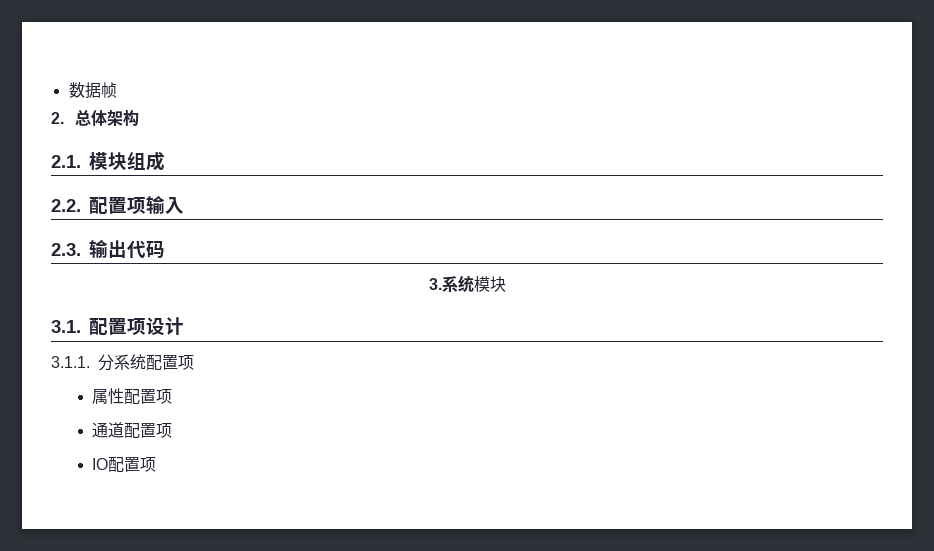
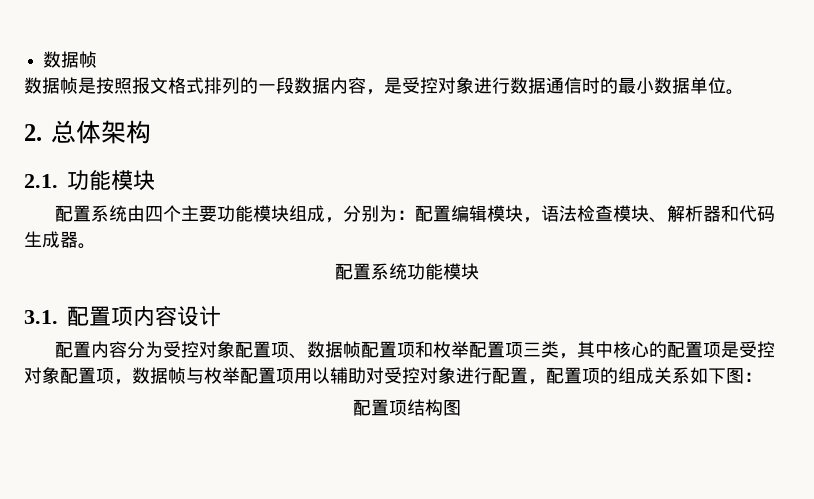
[51,109,139,127] [51,151,165,171] [51,195,184,214] [51,239,165,259] [428,275,474,293] 2.总体架构 // 2.1.模块组成 // 2.2.配置项输入 // 2.3.输出代码 // 3.系统 -> [24,77,744,95] [24,120,151,144] [24,170,155,190] [55,205,776,223] [24,231,96,249] [335,263,443,280] 数据帧是按照报文格式排列的一段数据内容，是受控对象进行数据通信时的最小数据单位。 // 2.总体架构 // 2.1.功能模块 // 配置系统由四个主要功能模块组成，分别为：配置编辑模块，语法检查模块、解析器和代码生成器。 // 配置系统功能
(146, 326) none -> [132,306,177,326] 内容
[51,354,194,371] [92,388,173,404] [92,422,173,438] [92,456,157,472] 3.1.1.分系统配置项 // 属性配置项 // 通道配置项 // IO配置项 -> [55,341,776,359] [24,367,762,385] [353,399,461,416] 配置内容分为受控对象配置项、数据帧配置项和枚举配置项三类，其中核心的配置项是受控对象配置项，数据帧与枚举配置项用以辅助对受控对象进行配置，配置项的组成关系如下图： // 配置项结构图

